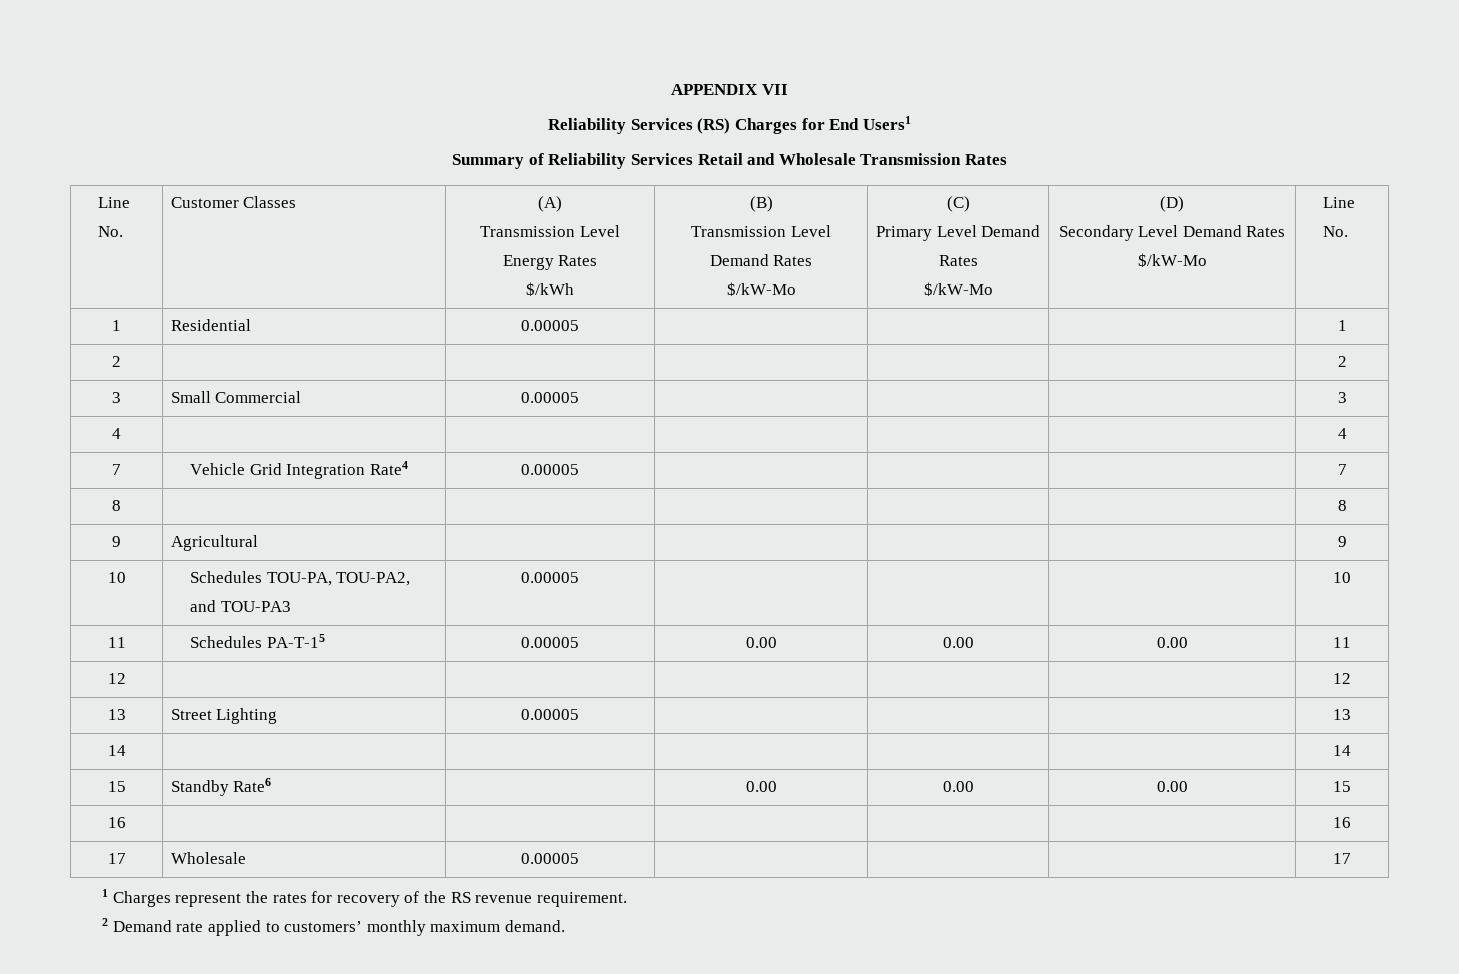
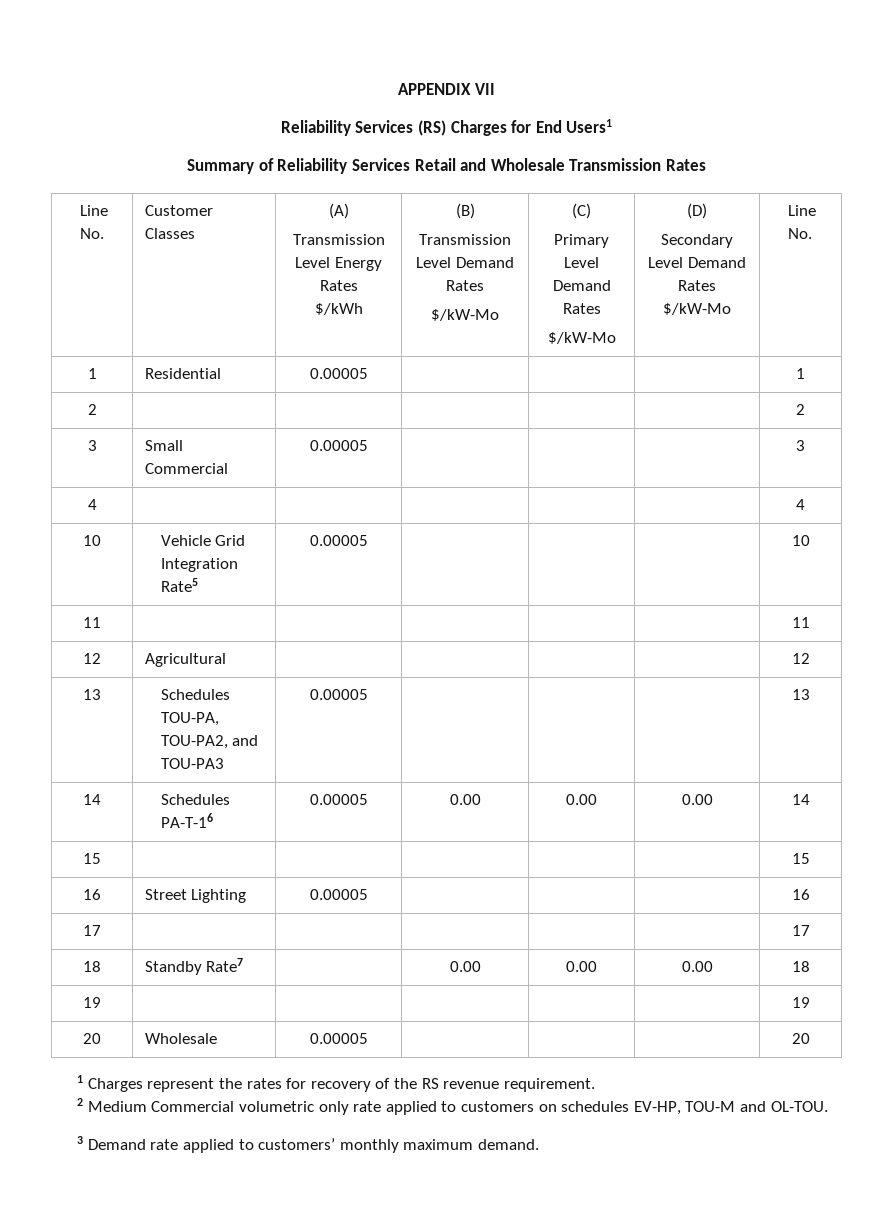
[112,464,121,475] 7 -> [83,535,101,546] 10
[369,461,408,475] [521,464,579,475] [1337,464,1347,475] [112,500,121,511] [1337,500,1347,511] [112,536,121,547] Rate4 | 0.00005 | | | | 7 // 8 | | | | | | 8 // 9 -> [160,578,198,592] [309,535,368,546] [791,535,810,546] [83,617,101,628] [791,617,810,628] [83,653,101,664] Rate5 | 0.00005 | | | | 10 // 11 | | | | | | 11 // 12
[1337,536,1347,547] [107,572,126,583] 9 // 10 -> [791,653,810,664] [83,689,101,700] 12 // 13
[1333,572,1351,583] [107,637,126,648] [190,634,325,648] 10 // 11 | Schedules PA-T-15 -> [791,689,810,700] [83,794,101,805] [160,794,230,805] [160,813,213,828] 13 // 14 | Schedules PA-T-16
[1333,637,1351,648] [107,673,126,684] [1333,673,1351,684] [107,709,126,720] 11 // 12 | | | | | | 12 // 13 -> [791,794,810,805] [83,853,101,864] [791,853,810,864] [83,889,101,900] 14 // 15 | | | | | | 15 // 16
[1333,709,1351,720] [107,745,126,756] [1333,745,1351,756] [107,781,126,792] 13 // 14 | | | | | | 14 // 15 -> [791,889,810,900] [83,925,101,936] [791,925,810,936] [83,961,101,972] 16 // 17 | | | | | | 17 // 18
[233,778,272,792] [745,781,777,792] [942,781,974,792] [1156,781,1188,792] [1333,781,1351,792] [107,817,126,828] [1333,817,1351,828] [107,853,126,864] Rate6 | | 0.00 | 0.00 | 0.00 | 15 // 16 | | | | | | 16 // 17 -> [206,958,244,972] [449,961,481,972] [566,961,597,972] [681,961,713,972] [791,961,810,972] [83,997,101,1008] [791,997,810,1008] [83,1033,101,1044] Rate7 | | 0.00 | 0.00 | 0.00 | 18 // 19 | | | | | | 19 // 20
[1333,853,1351,864] 17 -> [791,1033,810,1044] 20
(109, 922) none -> [87,1101,828,1115] [77,1136,84,1144] Medium Commercial volumetric only rate applied to customers on schedules EV-HP, TOU-M and OL-TOU. // 3

